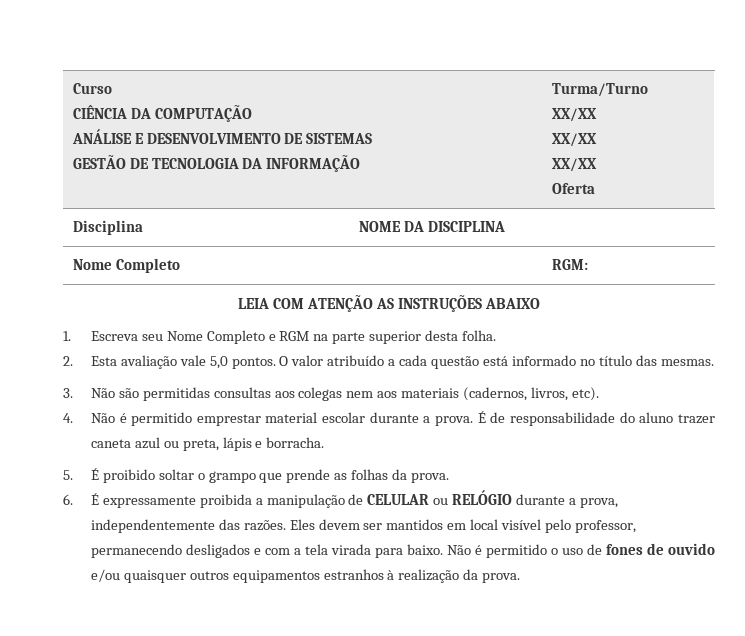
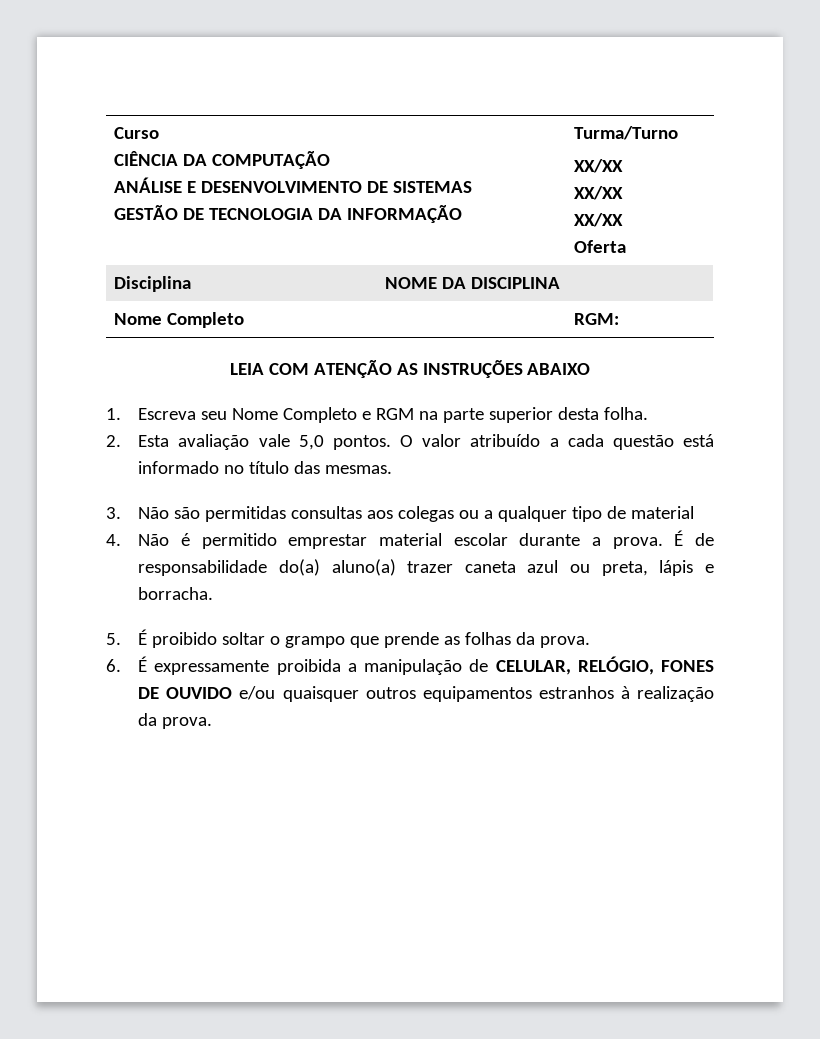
[346,387,599,401] nem aos materiais (cadernos, livros, etc). -> [459,506,695,522] ou a qualquer tipo de material
[619,412,674,423] do aluno -> [278,559,396,576] do(a) aluno(a)
[367,490,618,508] [90,519,636,533] [90,543,715,558] CELULAR ou RELÓGIO durante a prova, independentemente das razões. Eles devem ser mantidos em local visível pelo professor, permanecendo desligados e com a tela virada para baixo. Não é permitido o uso de fones de ouvido -> [495,656,714,675] [138,687,233,699] CELULAR, RELÓGIO, FONES DE OUVIDO

